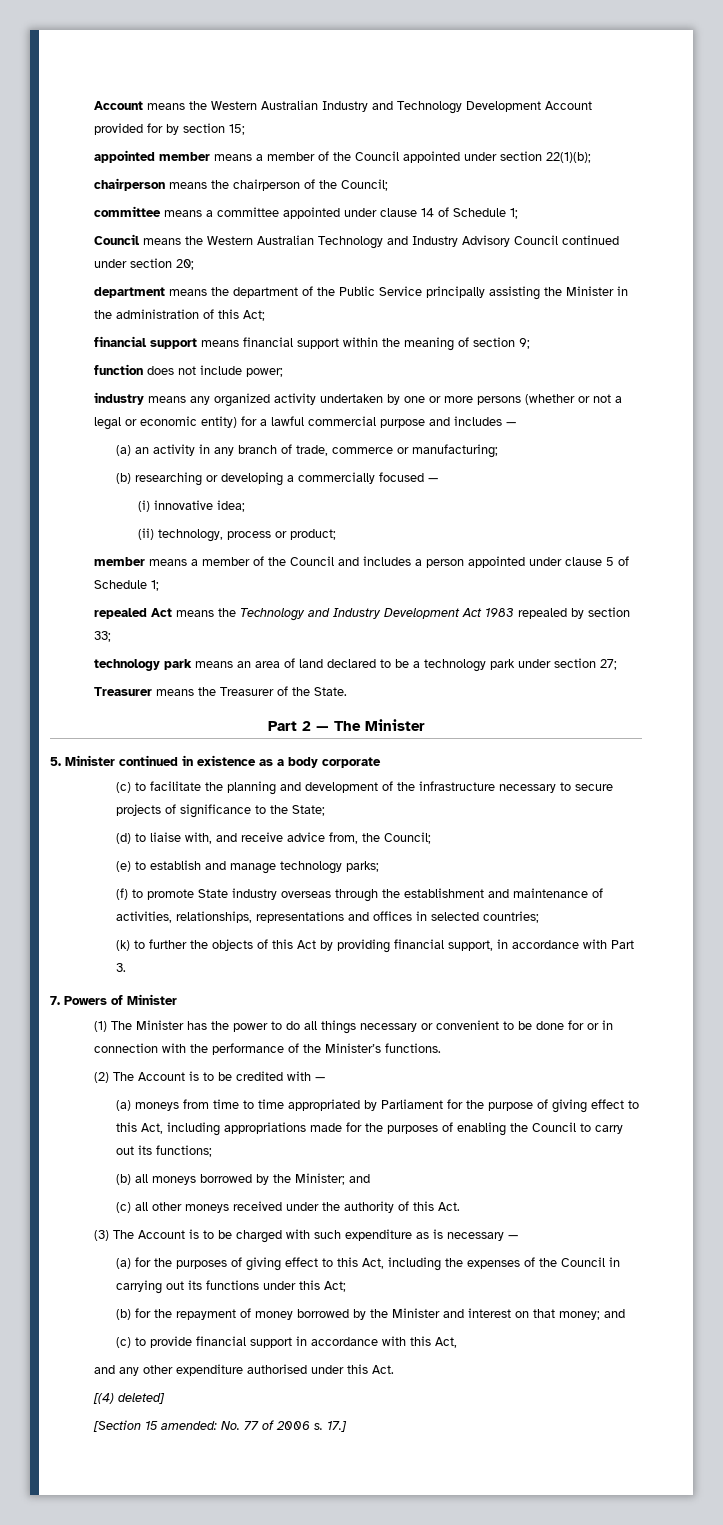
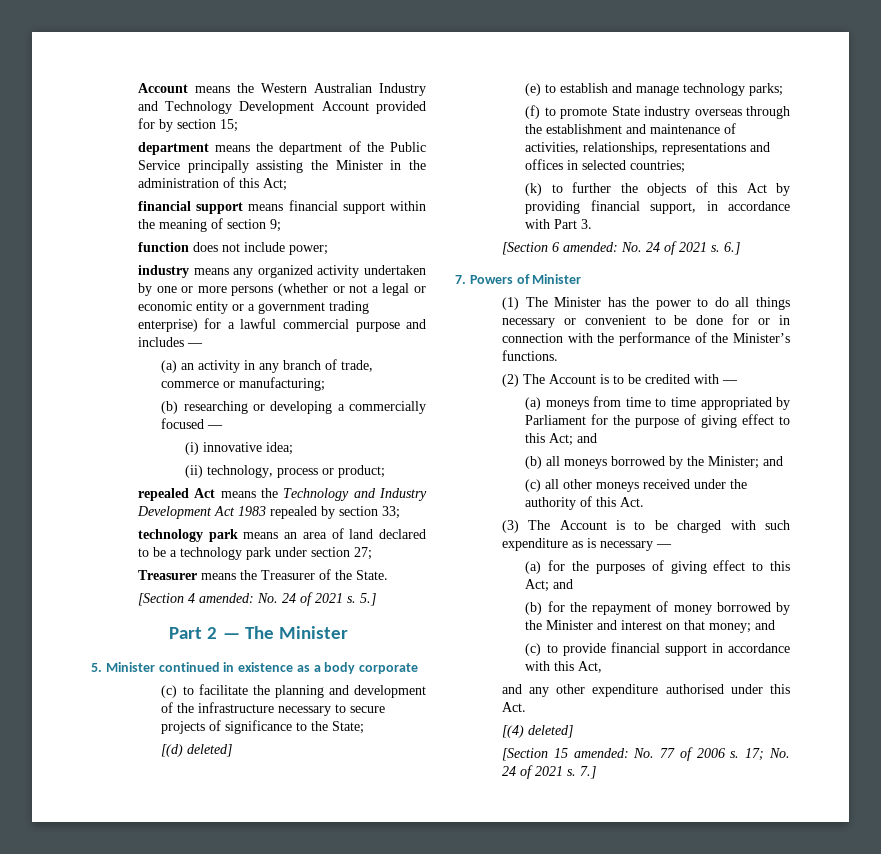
[94,150,592,163] [94,178,389,191] [94,206,519,219] [94,234,620,249] [94,258,195,270] // appointed member means a member of the Council appointed under section 22(1)(b); // chairperson means the chairperson of the Council; // committee means a committee appointed under clause 14 of Schedule 1; // Council means the Western Australian Technology and Industry Advisory Council continued under section 20; -> (238, 125) none
[201,416,238,428] entity) -> [195,301,369,314] [137,319,198,332] entity or a government trading enterprise)
[94,556,630,568] [94,580,160,591] // member means a member of the Council and includes a person appointed under clause 5 of Schedule 1; -> (385, 471) none
(348, 691) none -> [137,592,376,606] // [Section 4 amended: No. 24 of 2021 s. 5.]
[116,832,432,844] (d) to liaise with, and receive advice from, the Council; -> [161,744,233,757] [(d) deleted]
(127, 967) none -> [501,241,740,255] // [Section 6 amended: No. 24 of 2021 s. 6.]
[141,1122,624,1136] [116,1145,213,1157] Act, including appropriations made for the purposes of enabling the Council to carry out its functions; -> [549,433,598,446] Act; and
[362,1257,621,1271] [116,1280,347,1294] Act, including the expenses of the Council in carrying out its functions under this Act; -> [525,579,574,592] Act; and
[327,1421,348,1432] 17.] -> [745,748,790,761] [501,765,596,779] 17; No. 24 of 2021 s. 7.]

